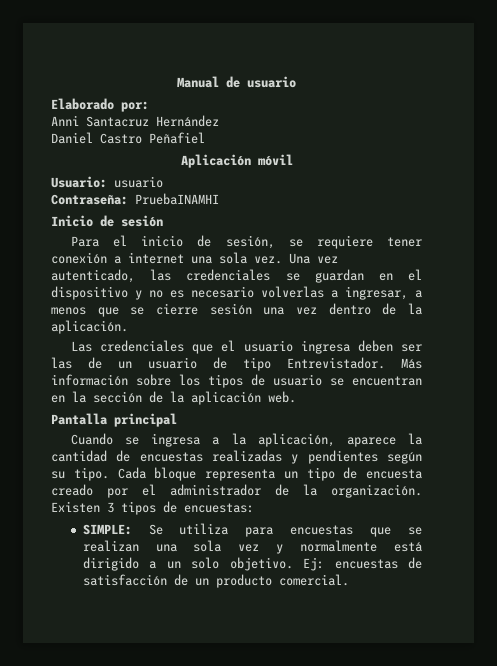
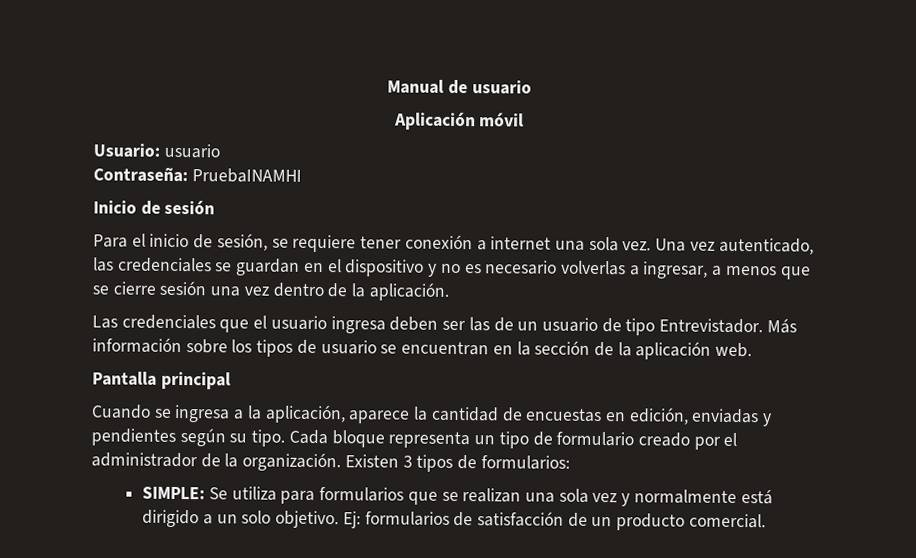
[51,98,149,112] [51,115,219,127] [51,132,205,144] // Elaborado por: // Anni Santacruz Hernández // Daniel Castro Peñafiel -> (532, 87) none
[212,450,282,462] realizadas -> [604,407,760,425] en edición, enviadas
[366,469,422,479] encuesta -> [556,431,635,447] formulario
[184,503,254,513] encuestas: -> [480,455,570,470] formularios:
[290,525,354,535] encuestas -> [319,487,405,502] formularios
[334,559,398,569] encuestas -> [364,511,450,526] formularios

